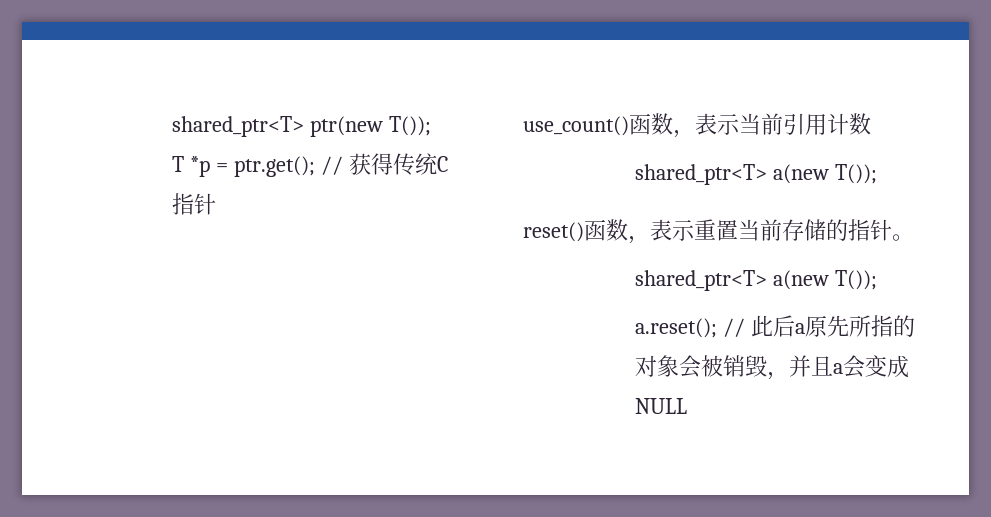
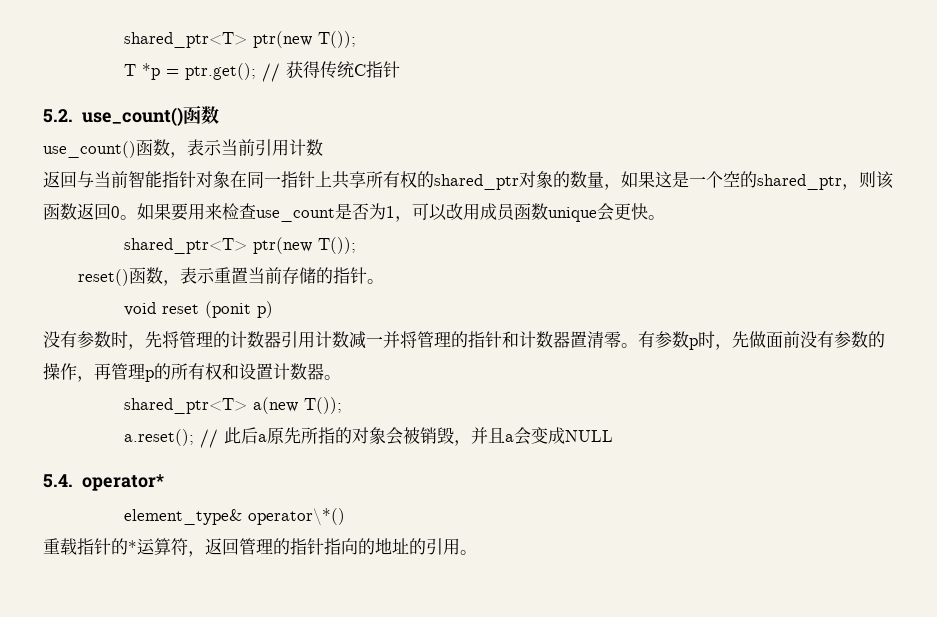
(217, 204) none -> [43,105,219,126] // 5.2. use_count()函数
[635,164,830,185] // shared_ptr<T> a(new -> [43,171,894,190] [43,203,665,222] [124,237,313,254] // 返回与当前智能指针对象在同一指针上共享所有权的shared_ptr对象的数量，如果这是一个空的shared_ptr，则该函数返回0。如果要用来检查use_count是否为1，可以改用成员函数unique会更快。 // shared_ptr<T> ptr(new
(914, 237) none -> [124,301,274,318] [43,331,885,350] [43,363,341,382] // void reset (ponit p) // 没有参数时，先将管理的计数器引用计数减一并将管理的指针和计数器置清零。有参数p时，先做面前没有参数的操作，再管理p的所有权和设置计数器。
(688, 406) none -> [43,474,164,491] [124,508,346,526] [43,538,477,557] // 5.4. operator* // element_type& operator\*() // 重载指针的*运算符，返回管理的指针指向的地址的引用。

